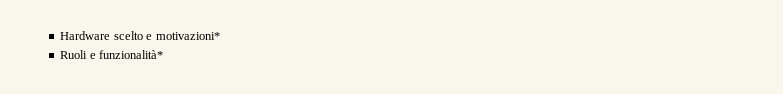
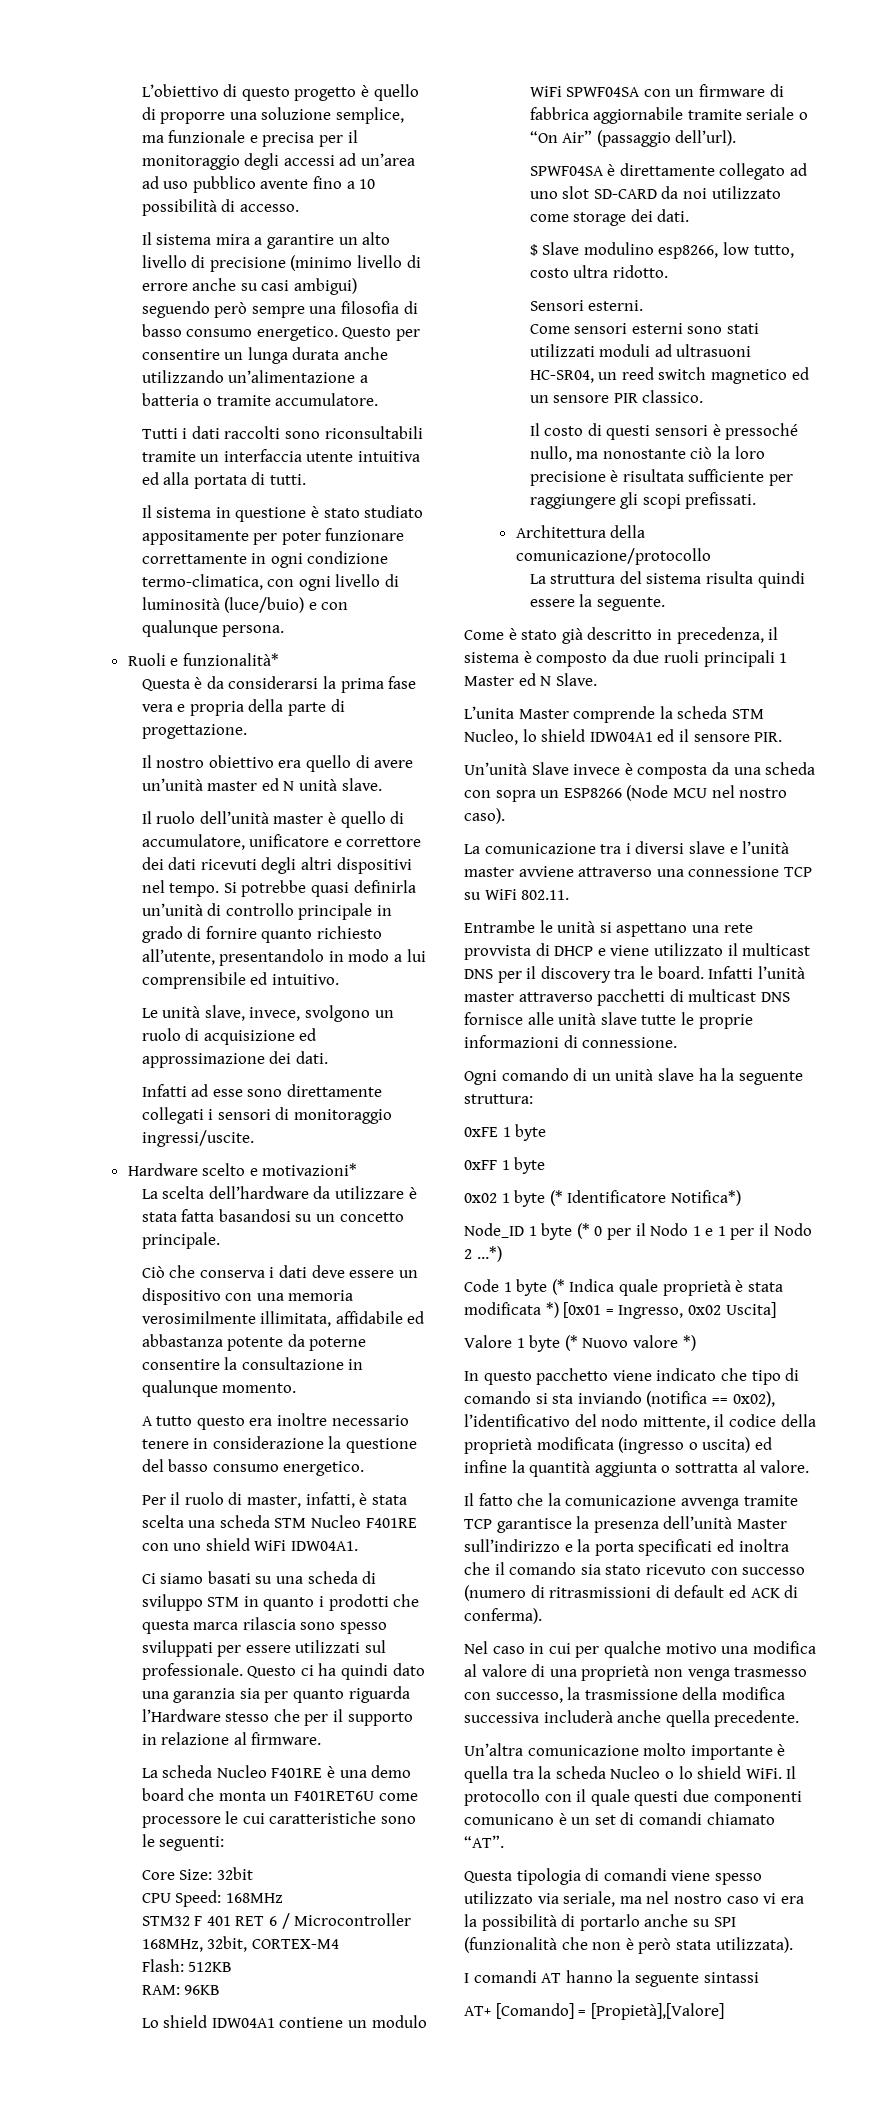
[60,31,220,40] [60,50,164,59] Hardware scelto e motivazioni* // Ruoli e funzionalità* -> [141,84,419,101] [141,107,404,124] [141,130,358,147] [141,153,415,170] [141,176,376,193] [141,199,299,216] [141,232,391,249] [141,255,421,272] [141,278,357,295] [141,301,418,318] [141,324,420,341] [141,347,388,364] [141,370,368,383] [141,393,379,406] [141,426,423,439] [141,449,420,462] [141,472,306,489] [141,505,424,522] [141,528,405,545] [141,551,389,568] [141,574,399,591] [141,597,349,613] [141,620,285,637] [127,653,279,666] [141,676,417,693] [141,699,345,716] [141,724,247,739] [141,755,414,772] [141,778,382,791] [141,811,405,828] [141,834,422,850] [141,857,412,874] [141,880,416,897] [141,903,392,920] [141,926,382,943] [141,949,426,966] [141,972,339,989] [141,1005,394,1022] [141,1028,317,1045] [141,1051,328,1068] [141,1084,382,1097] [141,1107,392,1124] [141,1130,254,1147] [127,1163,358,1176] [141,1186,417,1199] [141,1209,404,1222] [141,1232,220,1249] [141,1265,418,1278] [141,1288,354,1305] [141,1311,425,1327] [141,1334,367,1351] [141,1357,364,1370] [141,1380,297,1397] [141,1413,409,1430] [141,1436,417,1453] [141,1459,365,1476] [141,1492,407,1508] [141,1515,417,1528] [141,1538,358,1551] [141,1571,377,1584] [141,1594,420,1611] [141,1617,387,1634] [141,1640,386,1657] [141,1663,425,1680] [141,1686,410,1703] [141,1709,413,1726] [141,1732,322,1745] [141,1765,412,1778] [141,1788,418,1801] [141,1811,416,1828] [141,1834,225,1851] [141,1867,253,1880] [141,1890,283,1907] [141,1913,412,1929] [141,1936,339,1952] [141,1959,233,1972] [141,1985,221,1995] [141,2015,427,2028] [529,84,784,97] [529,107,808,124] [529,130,737,147] [529,163,807,180] [529,186,781,199] [529,209,690,226] [529,242,794,259] [529,265,668,278] [529,300,644,311] [529,323,759,334] [529,344,752,357] [529,367,809,384] [529,390,704,403] [529,423,799,440] [529,446,765,462] [529,469,793,486] [529,492,757,509] [515,525,646,538] [515,548,711,565] [529,571,805,588] [529,594,665,611] [464,627,779,644] [464,650,788,667] [464,673,597,686] [464,706,764,723] [464,729,783,745] [464,762,816,779] [464,785,788,802] [464,808,505,824] [464,841,790,854] [464,866,812,877] [464,889,570,900] [464,920,753,937] [464,943,811,960] [464,966,805,983] [464,989,790,1006] [464,1012,753,1029] [464,1035,678,1048] [464,1068,803,1085] [464,1094,533,1104] [464,1124,547,1141] [464,1157,546,1174] [464,1190,741,1207] [464,1223,812,1240] [464,1246,502,1262] [464,1279,783,1296] [464,1302,776,1319] [464,1335,696,1352] [464,1368,800,1385] [464,1391,775,1407] [464,1414,816,1430] [464,1437,772,1454] [464,1460,810,1477] [464,1493,798,1510] [464,1516,787,1533] [464,1539,789,1556] [464,1562,806,1575] [464,1585,799,1601] [464,1608,542,1624] [464,1641,816,1658] [464,1664,808,1681] [464,1687,785,1703] [464,1710,800,1727] [464,1743,786,1760] [464,1766,797,1783] [464,1789,802,1806] [464,1812,775,1825] [464,1835,504,1848] [464,1868,762,1885] [464,1891,804,1907] [464,1914,736,1931] [464,1937,793,1954] [464,1970,759,1987] [464,2003,724,2020] L’obiettivo di questo progetto è quello di proporre una soluzione semplice, ma funzionale e precisa per il monitoraggio degli accessi ad un’area ad uso pubblico avente fino a 10 possibilità di accesso. // Il sistema mira a garantire un alto livello di precisione (minimo livello di errore anche su casi ambigui) seguendo però sempre una filosofia di basso consumo energetico. Questo per consentire un lunga durata anche utilizzando un’alimentazione a batteria o tramite accumulatore. // Tutti i dati raccolti sono riconsultabili tramite un interfaccia utente intuitiva ed alla portata di tutti. // Il sistema in questione è stato studiato appositamente per poter funzionare correttamente in ogni condizione termo-climatica, con ogni livello di luminosità (luce/buio) e con qualunque persona. // Ruoli e funzionalità* // Questa è da considerarsi la prima fase vera e propria della parte di progettazione. // Il nostro obiettivo era quello di avere un’unità master ed N unità slave. // Il ruolo dell’unità master è quello di accumulatore, unificatore e correttore dei dati ricevuti degli altri dispositivi nel tempo. Si potrebbe quasi definirla un’unità di controllo principale in grado di fornire quanto richiesto all’utente, presentandolo in modo a lui comprensibile ed intuitivo. // Le unità slave, invece, svolgono un ruolo di acquisizione ed approssimazione dei dati. // Infatti ad esse sono direttamente collegati i sensori di monitoraggio ingressi/uscite. // Hardware scelto e motivazioni* // La scelta dell’hardware da utilizzare è stata fatta basandosi su un concetto principale. // Ciò che conserva i dati deve essere un dispositivo con una memoria verosimilmente illimitata, affidabile ed abbastanza potente da poterne consentire la consultazione in qualunque momento. // A tutto questo era inoltre necessario tenere in considerazione la questione del basso consumo energetico. // Per il ruolo di master, infatti, è stata scelta una scheda STM Nucleo F401RE con uno shield WiFi IDW04A1. // Ci siamo basati su una scheda di sviluppo STM in quanto i prodotti che questa marca rilascia sono spesso sviluppati per essere utilizzati sul professionale. Questo ci ha quindi dato una garanzia sia per quanto riguarda l’Hardware stesso che per il supporto in relazione al firmware. // La scheda Nucleo F401RE è una demo board che monta un F401RET6U come processore le cui caratteristiche sono le seguenti: // Core Size: 32bit // CPU Speed: 168MHz // STM32 F 401 RET 6 / Microcontroller 168MHz, 32bit, CORTEX-M4 // Flash: 512KB // RAM: 96KB // Lo shield IDW04A1 contiene un modulo WiFi SPWF04SA con un firmware di fabbrica aggiornabile tramite seriale o “On Air” (passaggio dell’url). // SPWF04SA è direttamente collegato ad uno slot SD-CARD da noi utilizzato come storage dei dati. // $ Slave modulino esp8266, low tutto, costo ultra ridotto. // Sensori esterni. // Come sensori esterni sono stati utilizzati moduli ad ultrasuoni HC-SR04, un reed switch magnetico ed un sensore PIR classico. // Il costo di questi sensori è pressoché nullo, ma nonostante ciò la loro precisione è risultata sufficiente per raggiungere gli scopi prefissati. // Architettura della comunicazione/protocollo // La struttura del sistema risulta quindi essere la seguente. // Come è stato già descritto in precedenza, il sistema è composto da due ruoli principali 1 Master ed N Slave. // L’unita Master comprende la scheda STM Nucleo, lo shield IDW04A1 ed il sensore PIR. // Un’unità Slave invece è composta da una scheda con sopra un ESP8266 (Node MCU nel nostro caso). // La comunicazione tra i diversi slave e l’unità master avviene attraverso una connessione TCP su WiFi 802.11. // Entrambe le unità si aspettano una rete provvista di DHCP e viene utilizzato il multicast DNS per il discovery tra le board. Infatti l’unità master attraverso pacchetti di multicast DNS fornisce alle unità slave tutte le proprie informazioni di connessione. // Ogni comando di un unità slave ha la seguente struttura: // 0xFE 1 byte // 0xFF 1 byte // 0x02 1 byte (* Identificatore Notifica*) // Node_ID 1 byte (* 0 per il Nodo 1 e 1 per il Nodo 2 …*) // Code 1 byte (* Indica quale proprietà è stata modificata *) [0x01 = Ingresso, 0x02 Uscita] // Valore 1 byte (* Nuovo valore *) // In questo pacchetto viene indicato che tipo di comando si sta inviando (notifica == 0x02), l’identificativo del nodo mittente, il codice della proprietà modificata (ingresso o uscita) ed infine la quantità aggiunta o sottratta al valore. // Il fatto che la comunicazione avvenga tramite TCP garantisce la presenza dell’unità Master sull’indirizzo e la porta specificati ed inoltra che il comando sia stato ricevuto con successo (numero di ritrasmissioni di default ed ACK di conferma). // Nel caso in cui per qualche motivo una modifica al valore di una proprietà non venga trasmesso con successo, la trasmissione della modifica successiva includerà anche quella precedente. // Un’altra comunicazione molto importante è quella tra la scheda Nucleo o lo shield WiFi. Il protocollo con il quale questi due componenti comunicano è un set di comandi chiamato “AT”. // Questa tipologia di comandi viene spesso utilizzato via seriale, ma nel nostro caso vi era la possibilità di portarlo anche su SPI (funzionalità che non è però stata utilizzata). // I comandi AT hanno la seguente sintassi // AT+ [Comando] = [Propietà],[Valore]

